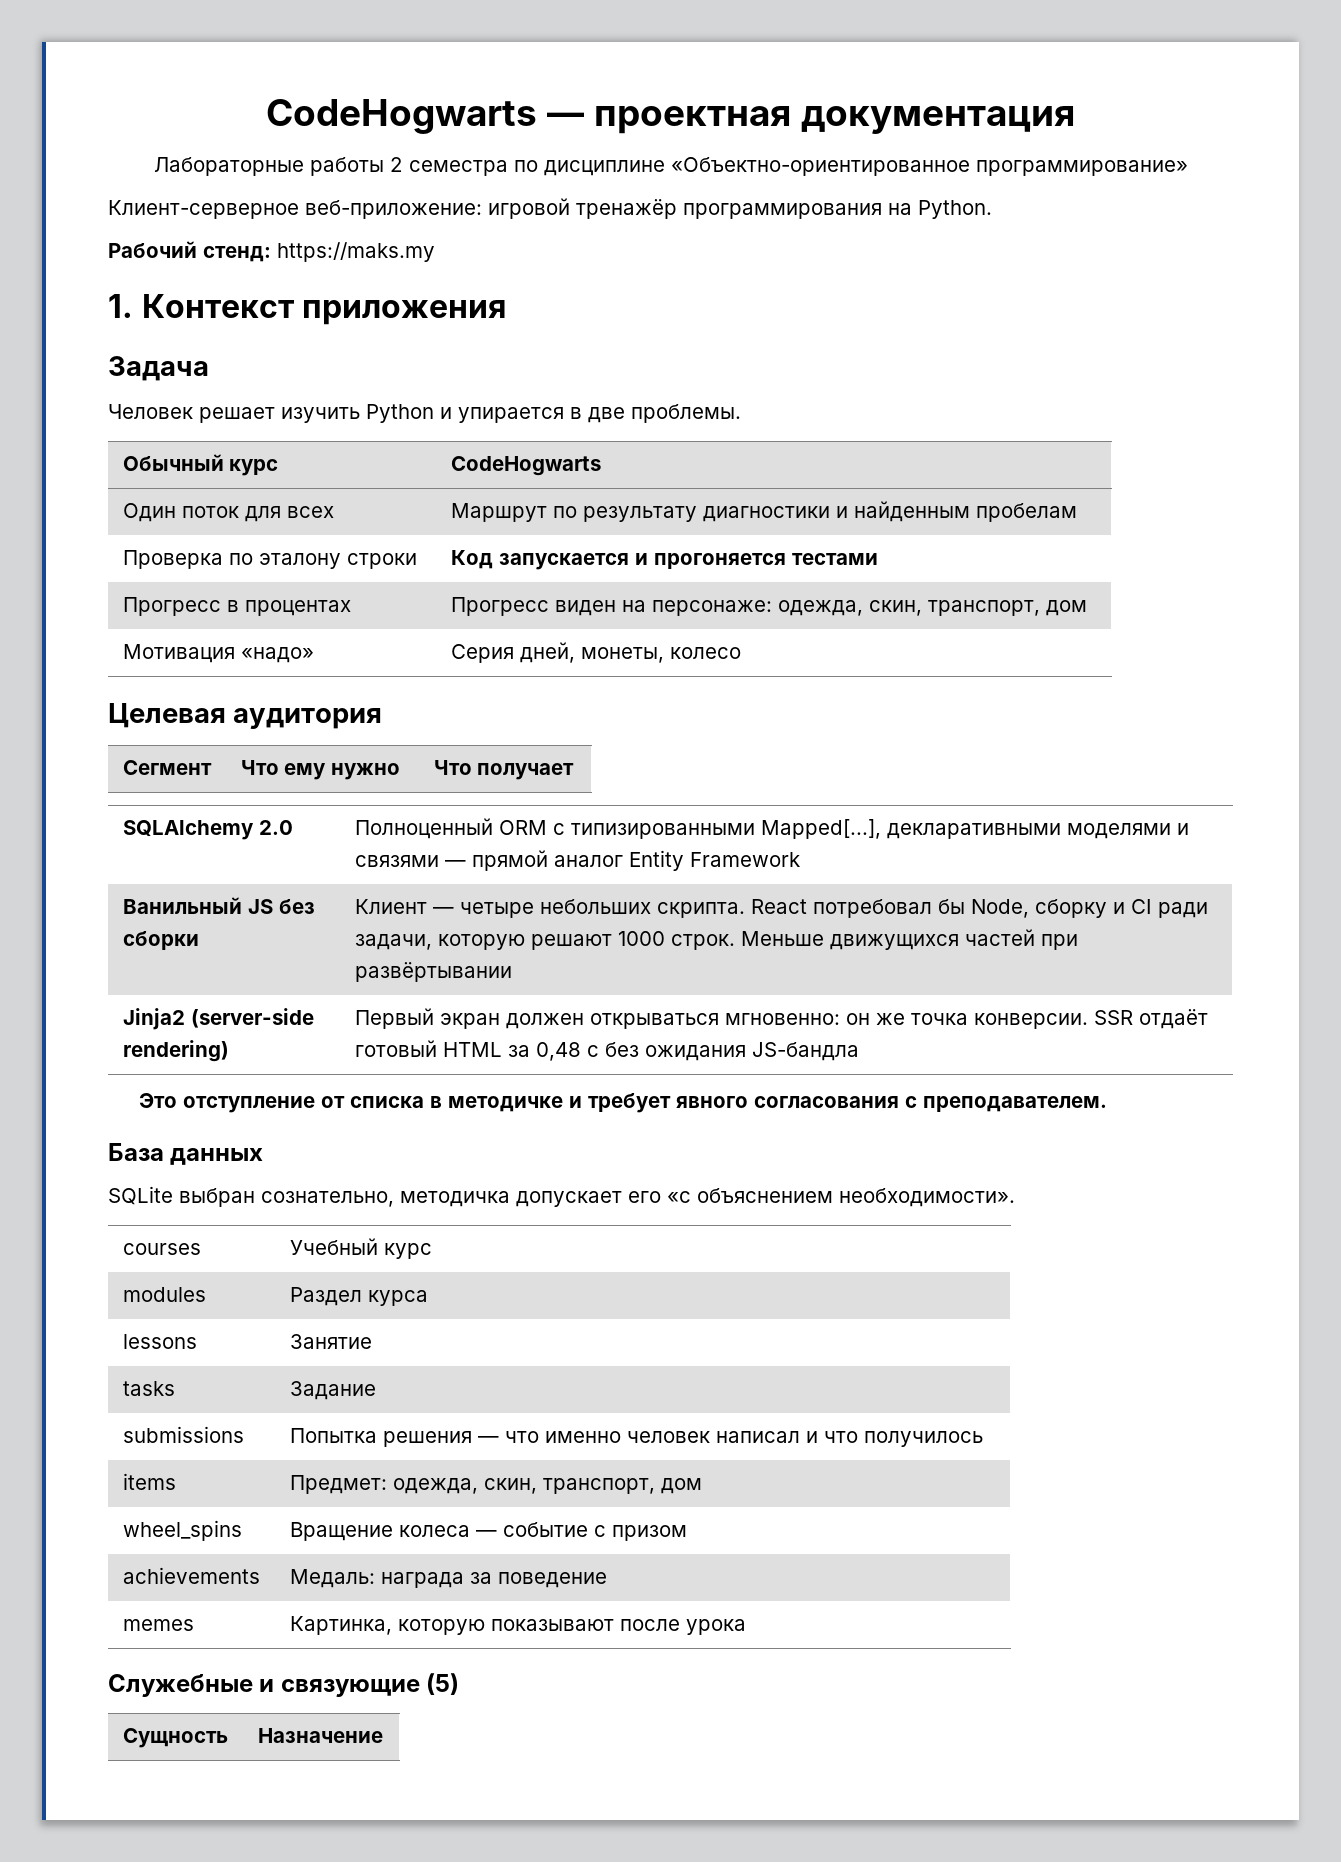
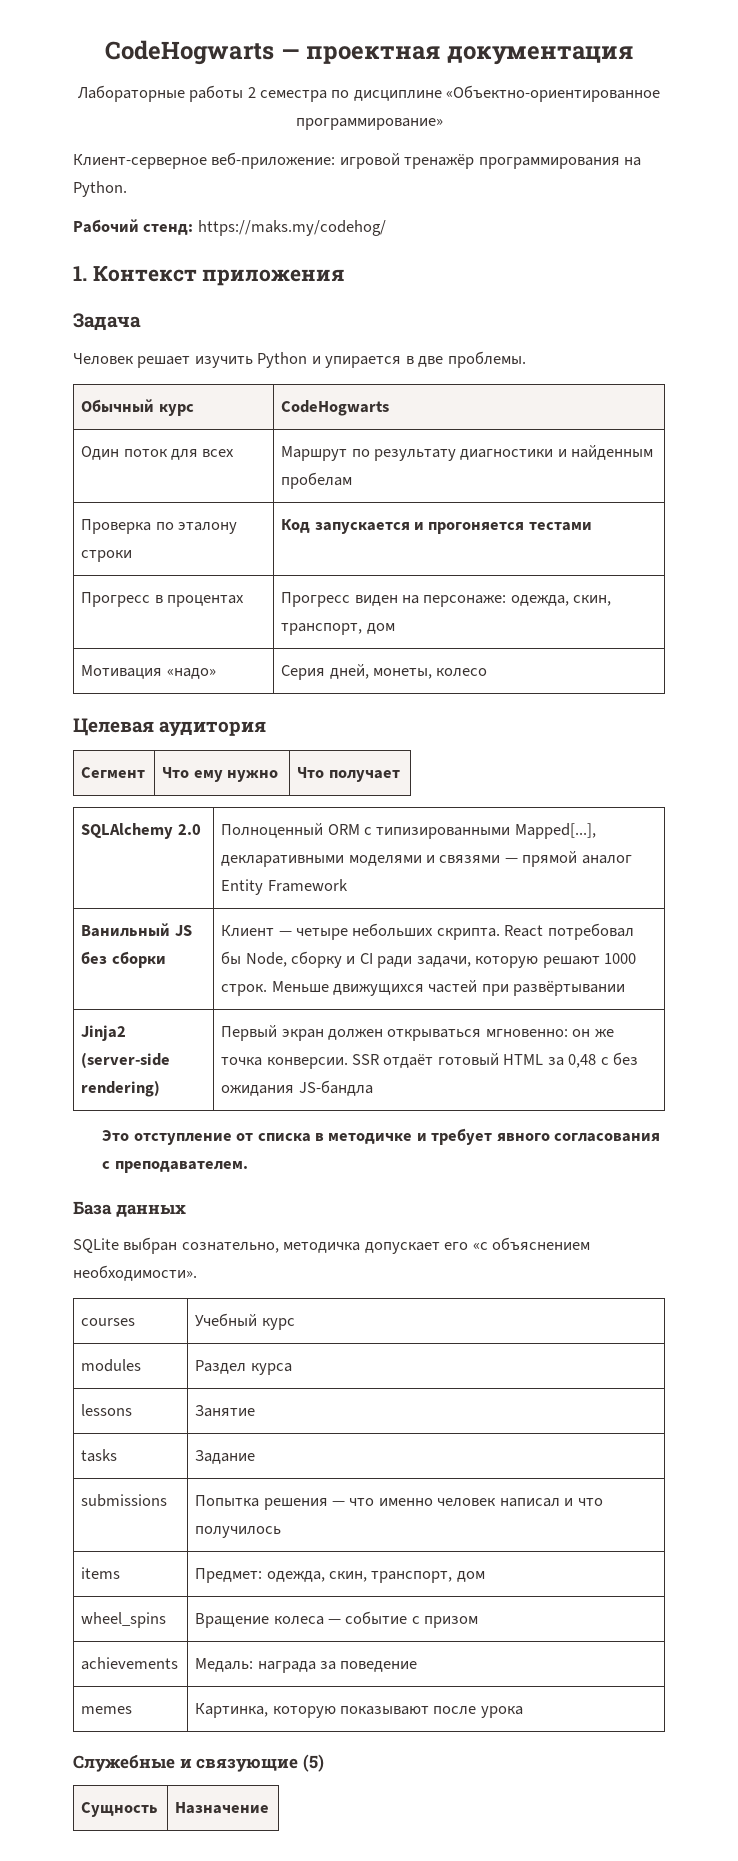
[277,242,435,262] https://maks.my -> [197,220,386,236] https://maks.my/codehog/

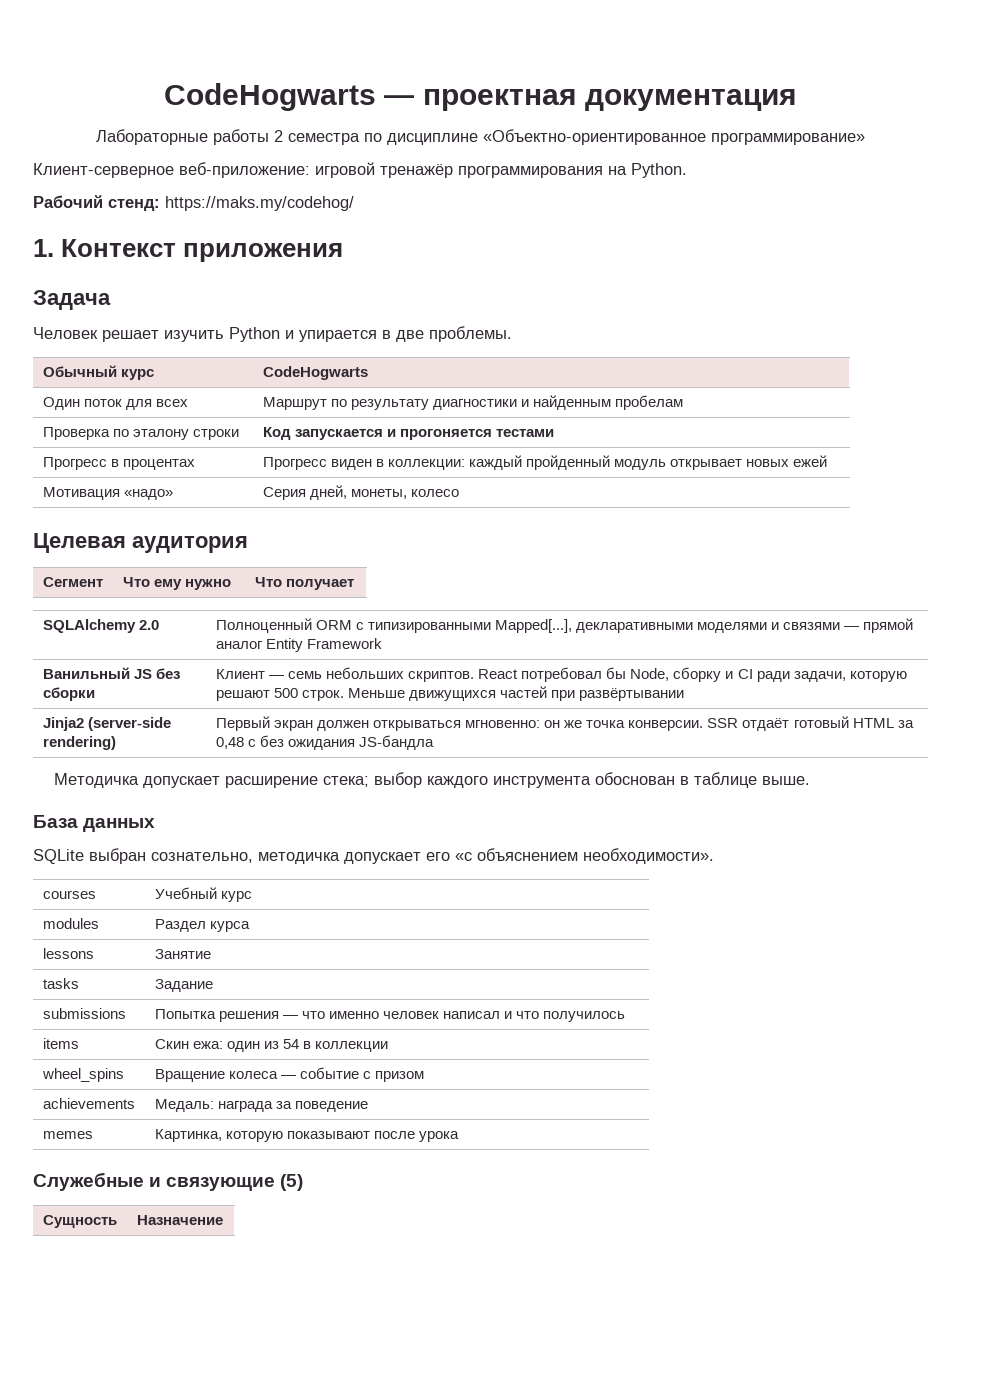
[401,595,612,607] [281,623,395,635] на персонаже: одежда, скин, транспорт, дом -> [376,455,828,470] в коллекции: каждый пройденный модуль открывает новых ежей
[295,923,500,940] четыре небольших скрипта. -> [288,667,475,682] семь небольших скриптов.
[604,953,637,964] 1000 -> [274,688,299,698] 500
[102,1128,661,1145] [102,1161,248,1173] Это отступление от списка в методичке и требует явного согласования с преподавателем. -> [54,772,811,788] Методичка допускает расширение стека; выбор каждого инструмента обоснован в таблице выше.
[195,1568,485,1583] Предмет: одежда, скин, транспорт, дом -> [154,1039,389,1052] Скин ежа: один из 54 в коллекции

